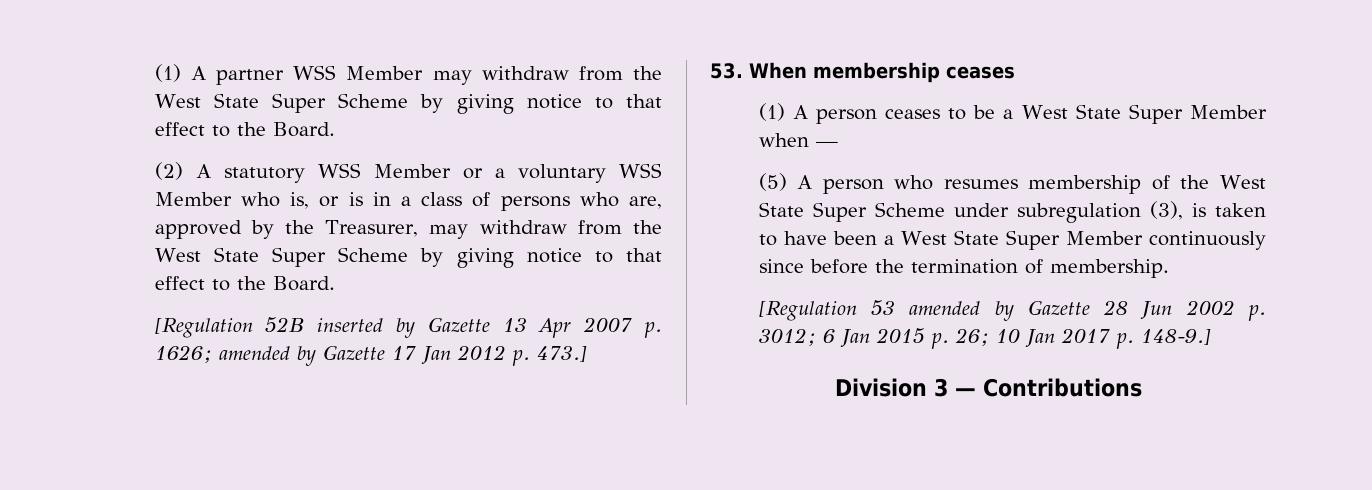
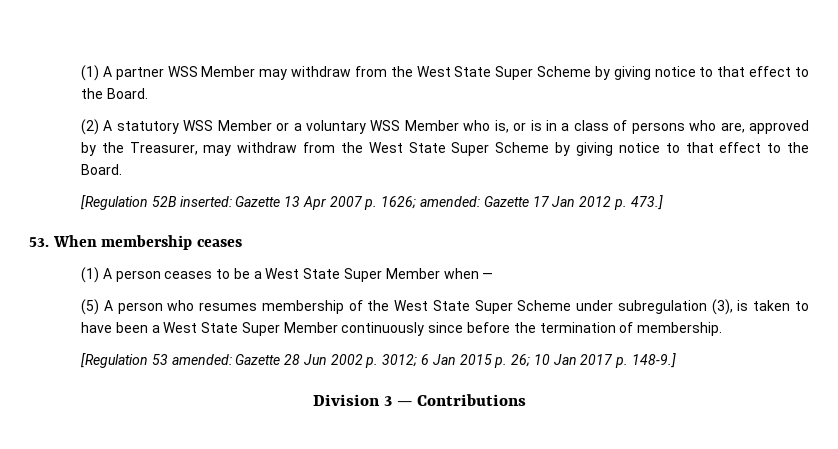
[317,318,416,338] inserted by -> [179,196,232,207] inserted:
[218,346,316,366] amended by -> [420,196,481,207] amended:
[909,301,1014,321] amended by -> [171,354,232,365] amended:

